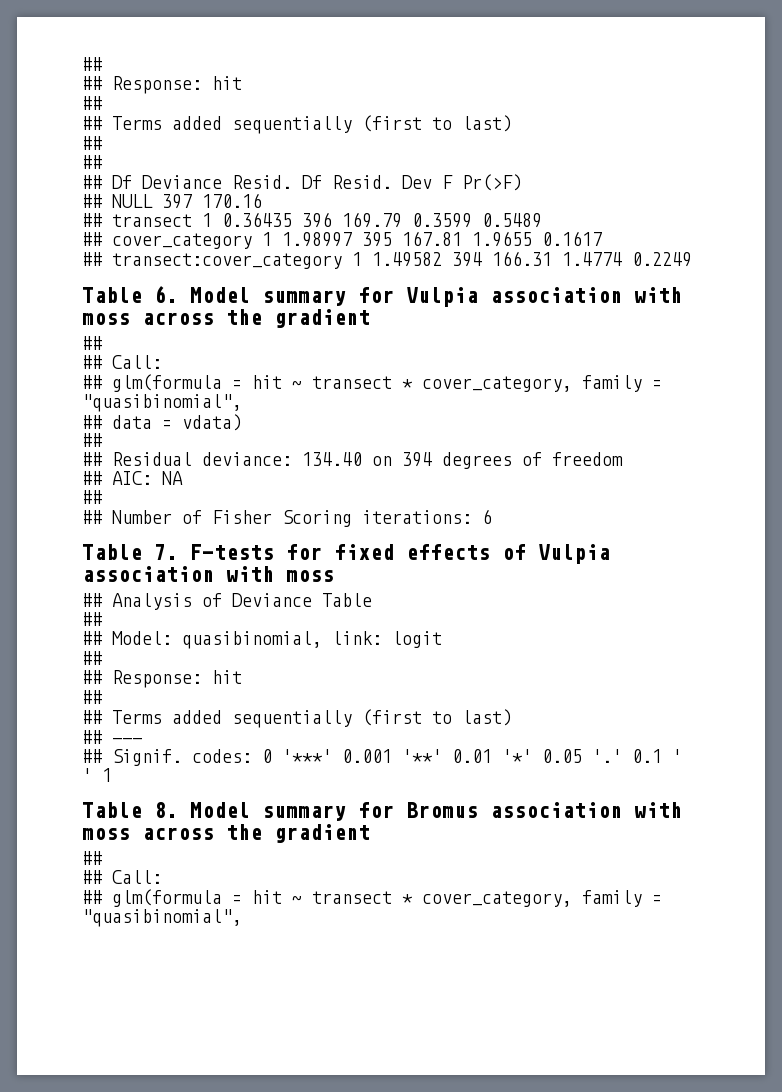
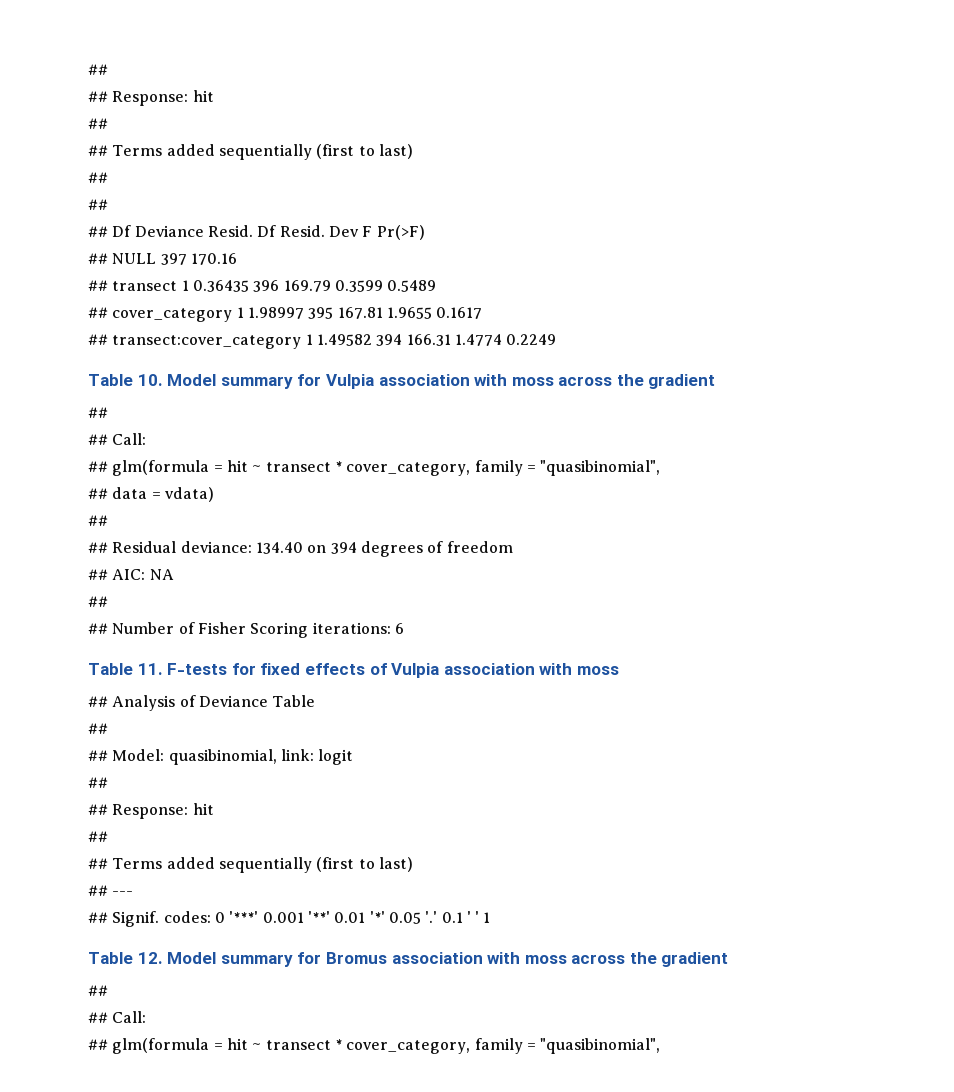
[154,286,178,303] 6. -> [137,374,163,386] 10.
[154,544,178,560] 7. -> [137,663,163,675] 11.
[154,802,178,818] 8. -> [137,952,163,964] 12.

